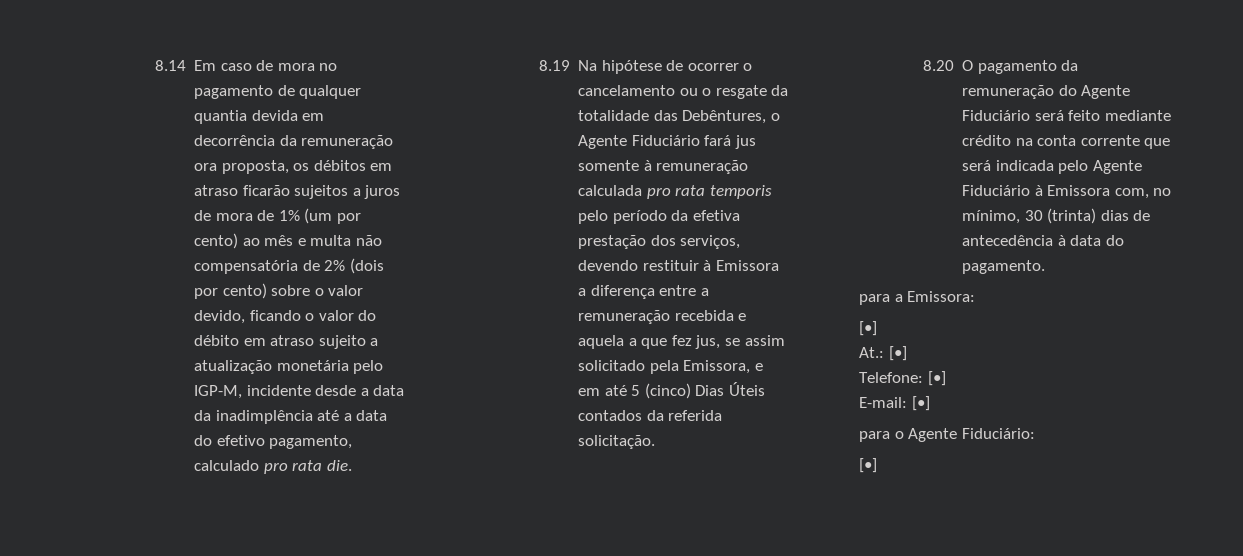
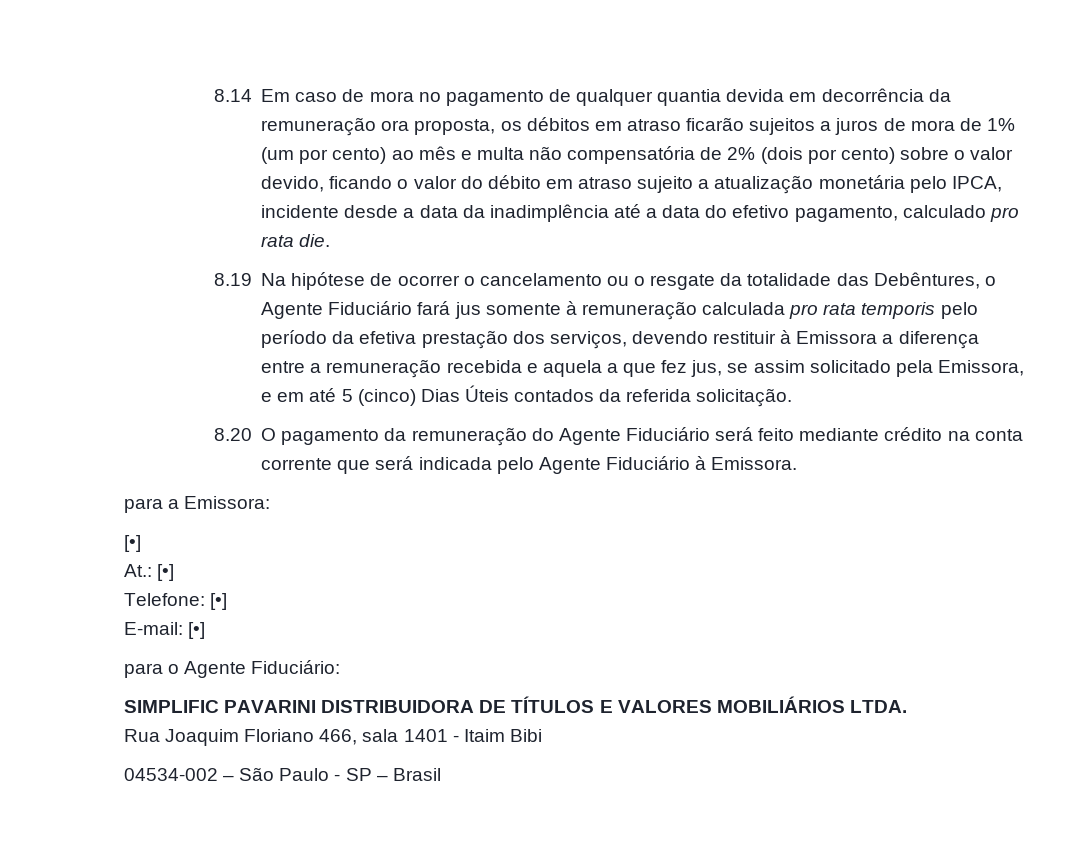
[194,385,243,399] IGP-M, -> [951,176,1002,192] IPCA,
[1047,185,1172,199] [962,208,1151,224] [962,235,1124,246] [962,260,1046,274] Emissora com, no mínimo, 30 (trinta) dias de antecedência à data do pagamento. -> [711,457,798,470] Emissora.
[859,458,878,473] [•] -> [123,696,907,713] [123,729,542,746] [123,767,441,781] SIMPLIFIC PAVARINI DISTRIBUIDORA DE TÍTULOS E VALORES MOBILIÁRIOS LTDA. // Rua Joaquim Floriano 466, sala 1401 - Itaim Bibi // 04534-002 – São Paulo - SP – Brasil

